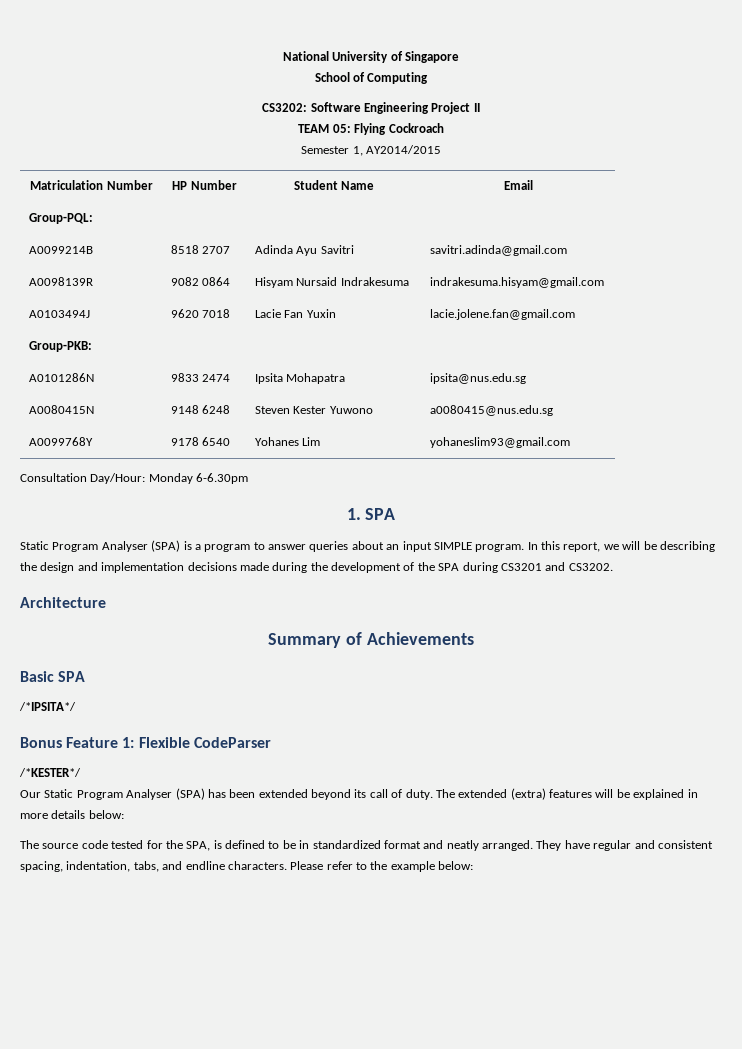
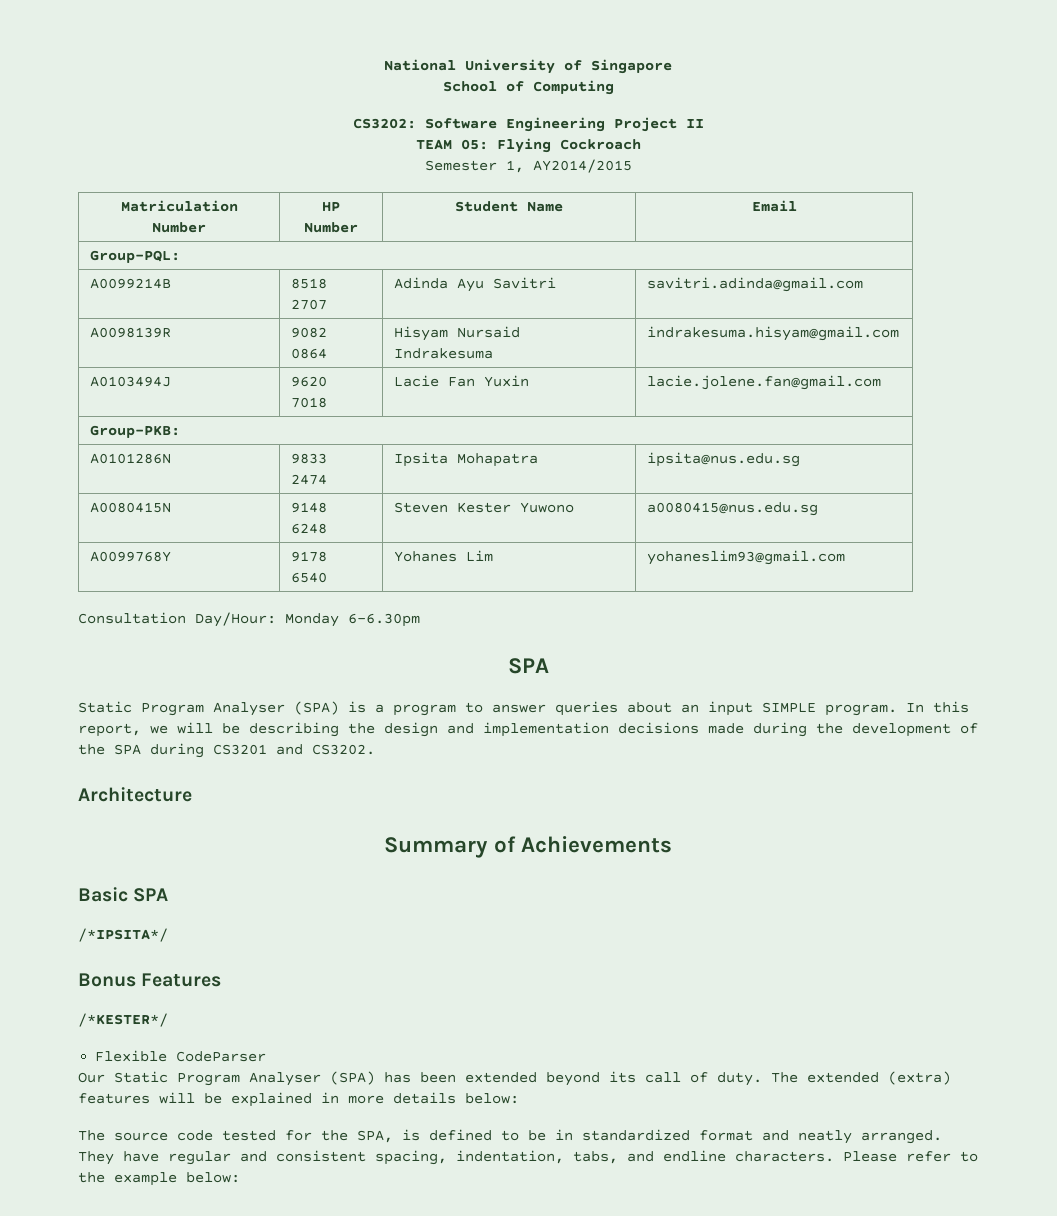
[346,508,361,520] 1. -> (420, 620) none
[66,737,135,748] Feature 1: -> [141,973,222,987] [78,1013,168,1027] Features // /*KESTER*/ //
[19,768,81,777] // /*KESTER*/ -> (267, 1056) none

